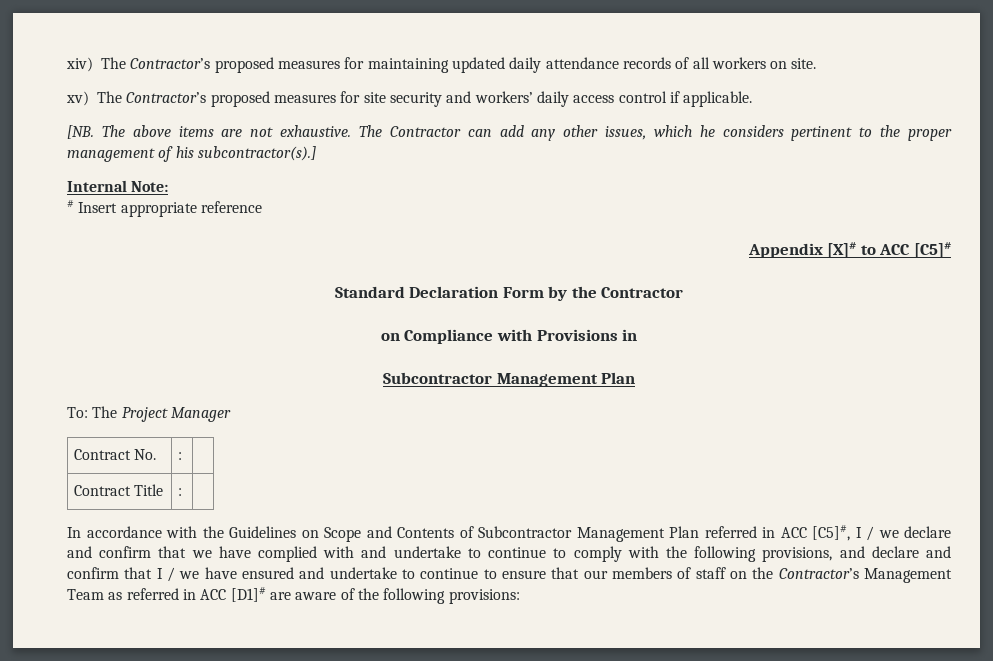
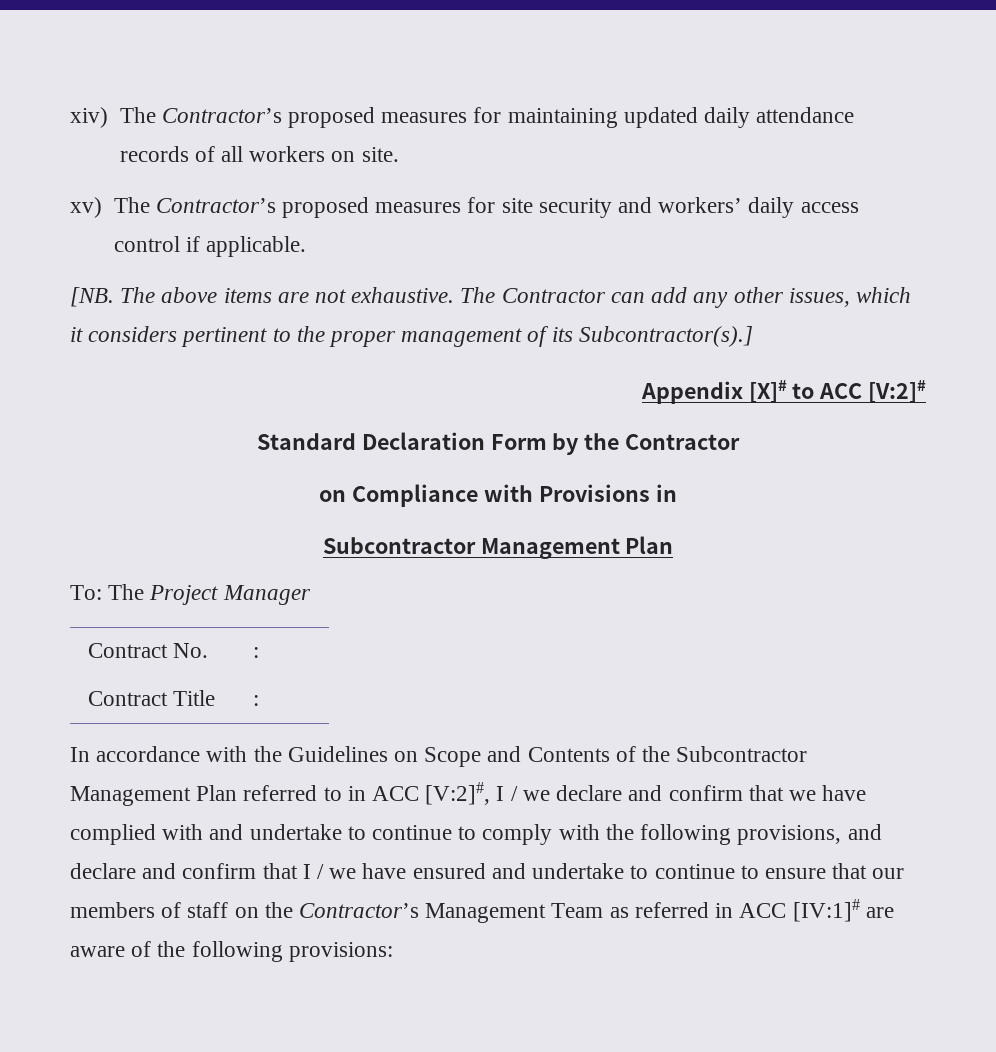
[699,125,715,137] he -> [70,327,83,342] it
[175,146,316,161] [67,180,169,192] [67,199,262,217] his subcontractor(s).] // Internal Note: // # Insert appropriate reference -> [551,326,753,347] its Subcontractor(s).]
[914,242,953,258] [C5]# -> [867,380,926,403] [V:2]#
(474, 532) none -> [642,746,671,762] the
[762,524,850,541] in ACC [C5]#, -> [323,782,491,805] to in ACC [V:2]#,
[230,586,266,602] [D1]# -> [792,899,860,922] [IV:1]#

